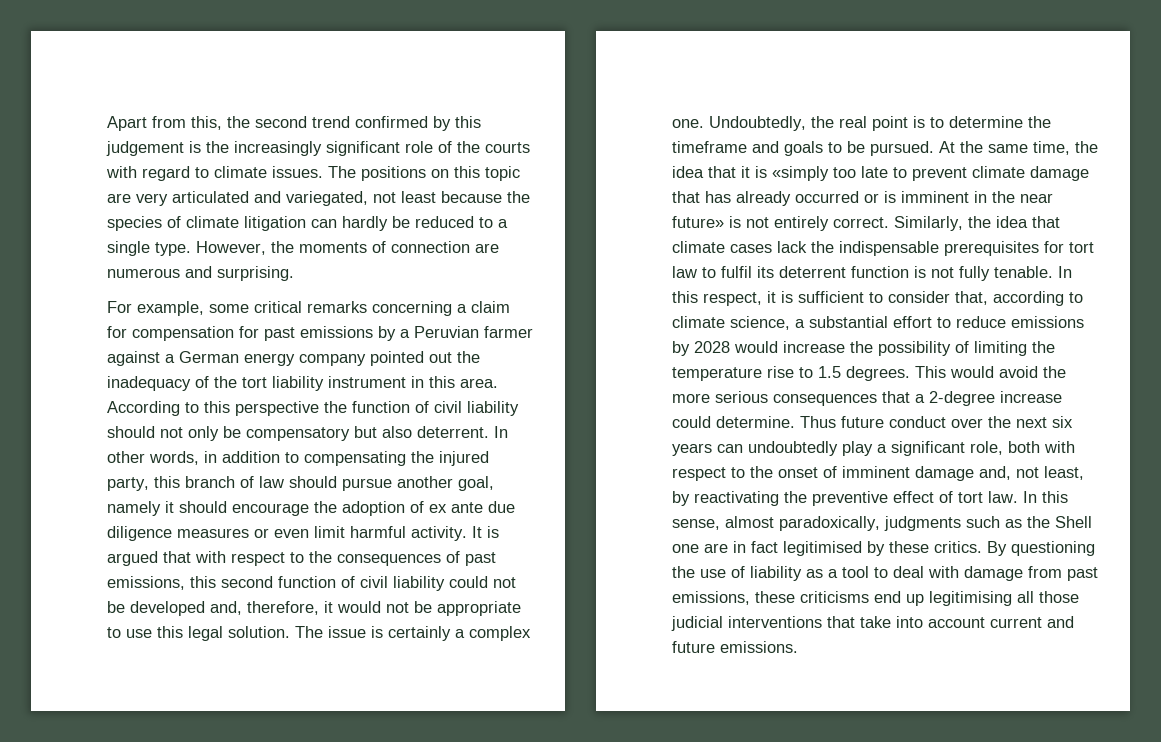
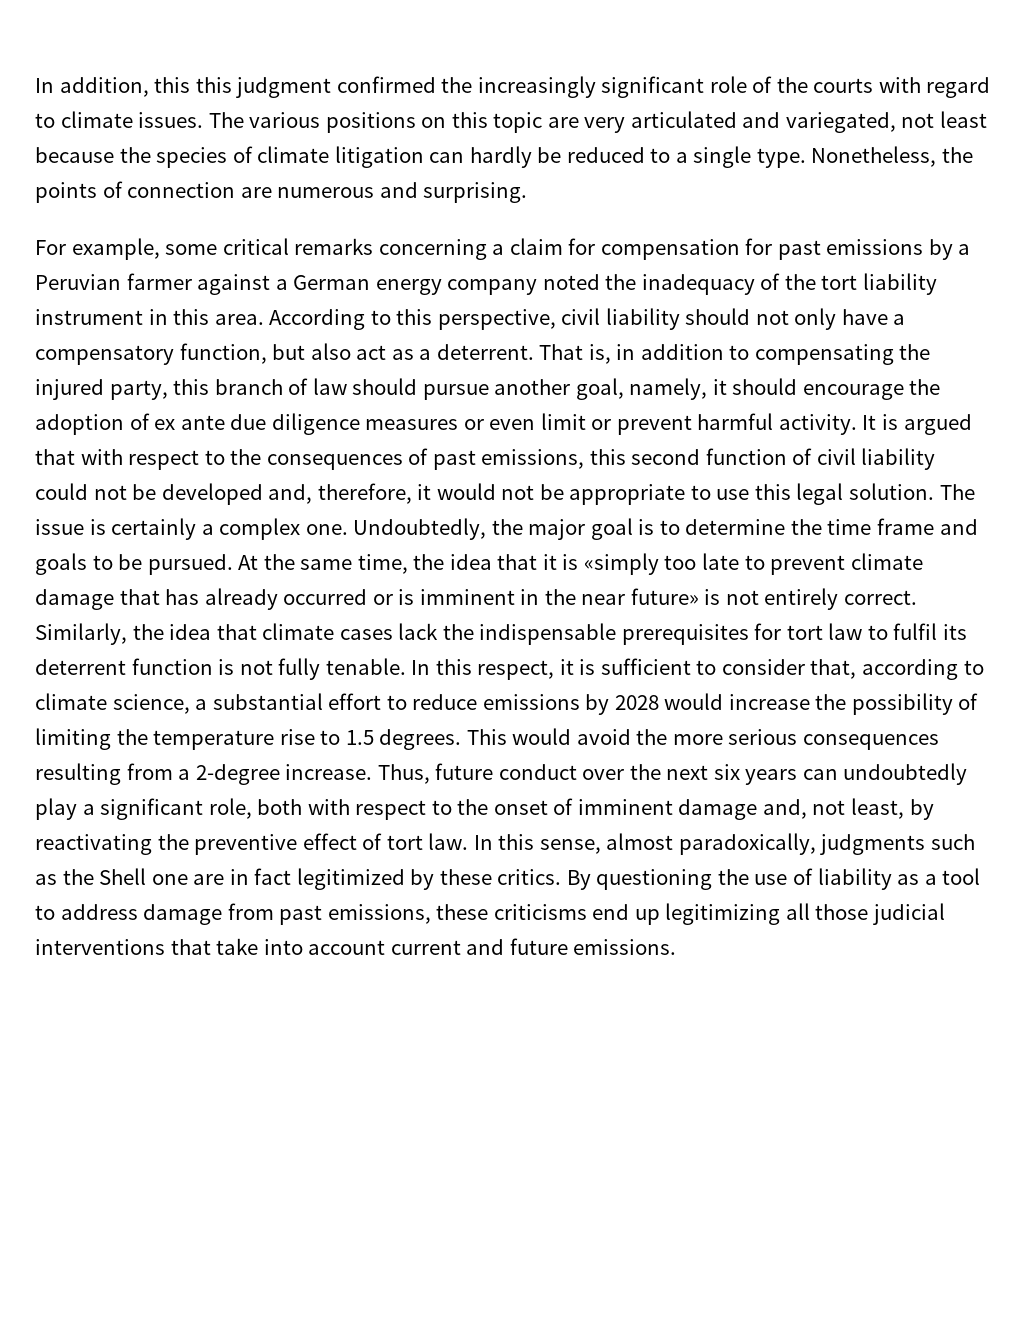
[107,116,481,131] [106,141,201,156] Apart from this, the second trend confirmed by this judgement is -> [35,76,436,98] In addition, this this judgment confirmed
(356, 172) none -> [249,112,321,128] various
[196,241,367,255] However, the moments -> [811,146,974,167] [35,182,97,203] Nonetheless, the points
[370,351,452,366] pointed out -> [542,274,600,290] noted
[235,401,429,416] perspective the function of -> [437,309,556,330] perspective,
[223,426,508,441] [107,451,199,465] be compensatory but also deterrent. In other words, -> [841,309,906,325] [35,343,611,365] have a compensatory function, but also act as a deterrent. That is,
[107,501,161,516] namely -> [629,378,708,400] namely,
(345, 532) none -> [591,415,692,435] or prevent
[839,116,908,131] real point -> [528,518,633,540] major goal
[672,141,747,153] timeframe -> [827,518,935,535] time frame
[882,391,1062,406] [672,416,836,428] that a 2-degree increase could determine. Thus -> [35,763,430,785] resulting from a 2-degree increase. Thus,
[783,541,862,556] legitimised -> [296,868,405,890] legitimized
[893,566,959,578] deal with -> [60,904,138,920] address
[929,591,1012,606] legitimising -> [665,903,781,925] legitimizing

